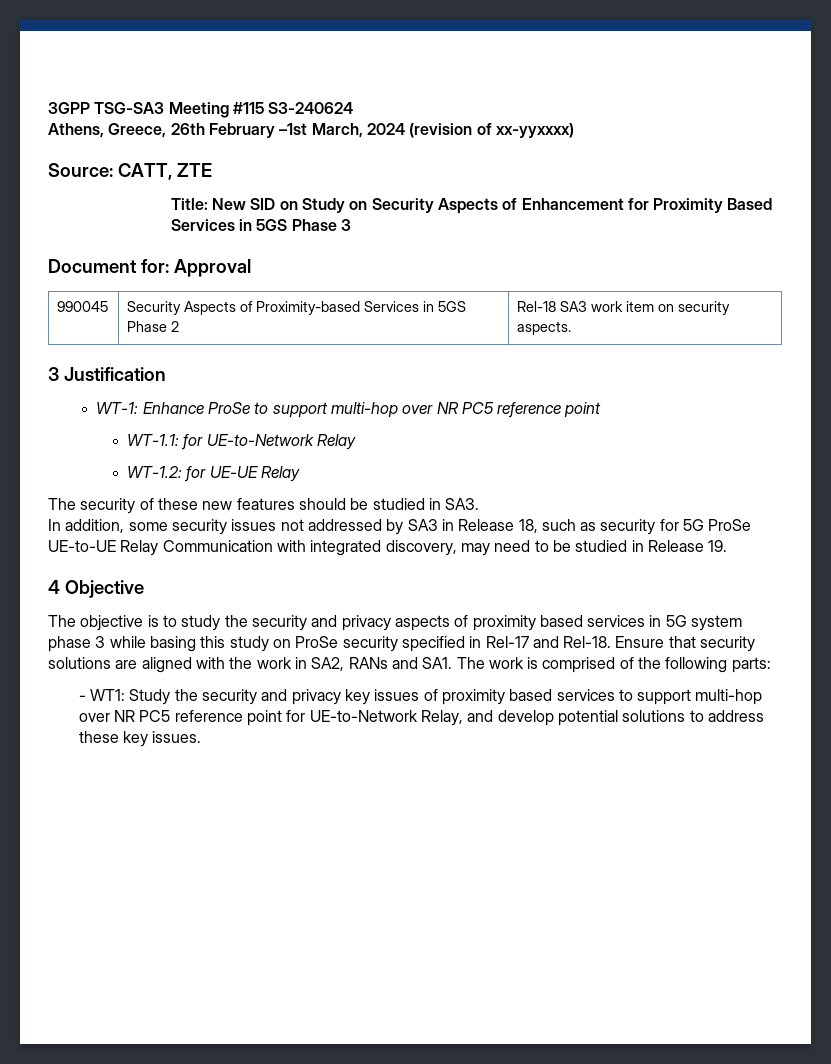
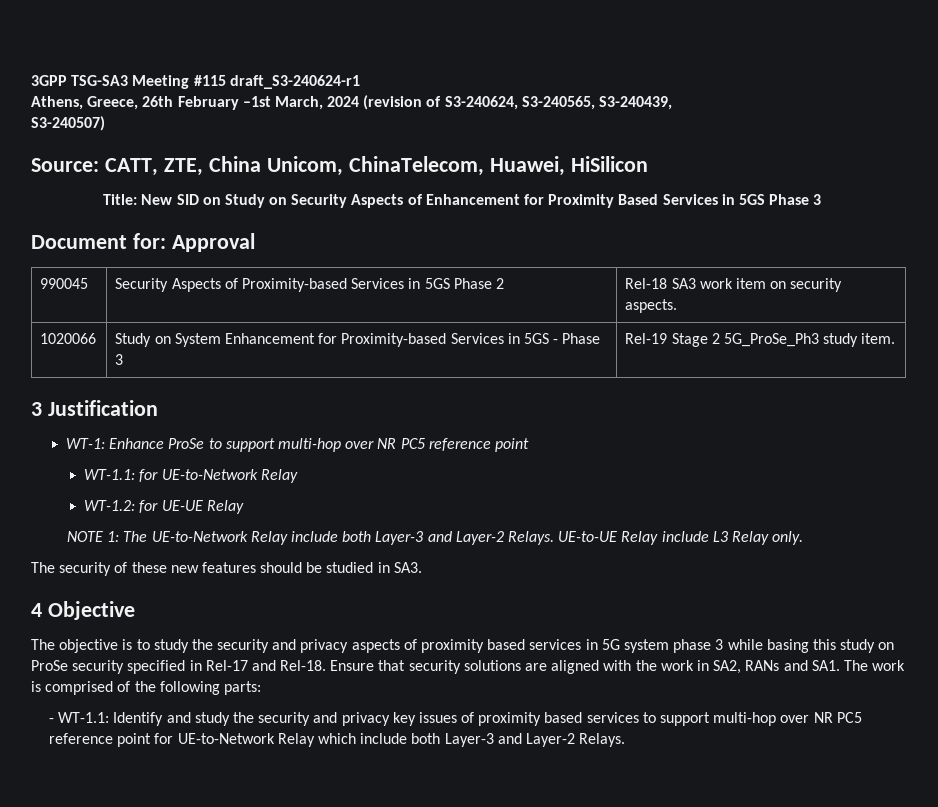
[268,102,354,114] S3-240624 -> [229,75,360,89] draft_S3-240624-r1
[495,123,574,138] [48,163,212,180] xx-yyxxxx) // Source: CATT, ZTE -> [444,96,673,110] [31,116,105,131] [31,156,648,176] S3-240624, S3-240565, S3-240439, // S3-240507) // Source: CATT, ZTE, China Unicom, ChinaTelecom, Huawei, HiSilicon
(572, 328) none -> [40,333,97,344] [115,333,601,347] [115,354,124,365] [625,333,896,347] // 1020066 | Study on System Enhancement for Proximity-based Services in 5GS - Phase 3 | Rel-19 Stage 2 5G_ProSe_Ph3 study item.
(300, 474) none -> [67,531,804,545] // NOTE 1: The UE-to-Network Relay include both Layer-3 and Layer-2 Relays. UE-to-UE Relay include L3 Relay only.
[48,519,752,535] [48,540,728,556] // In addition, some security issues not addressed by SA3 in Release 18, such as security for 5G ProSe UE-to-UE Relay Communication with integrated discovery, may need to be studied in Release 19. -> (422, 567) none
[89,689,171,705] WT1: Study -> [58,712,230,726] WT-1.1: Identify and study
[420,710,764,726] [78,731,202,747] Relay, and develop potential solutions to address these key issues. -> [277,733,626,747] Relay which include both Layer-3 and Layer-2 Relays.

